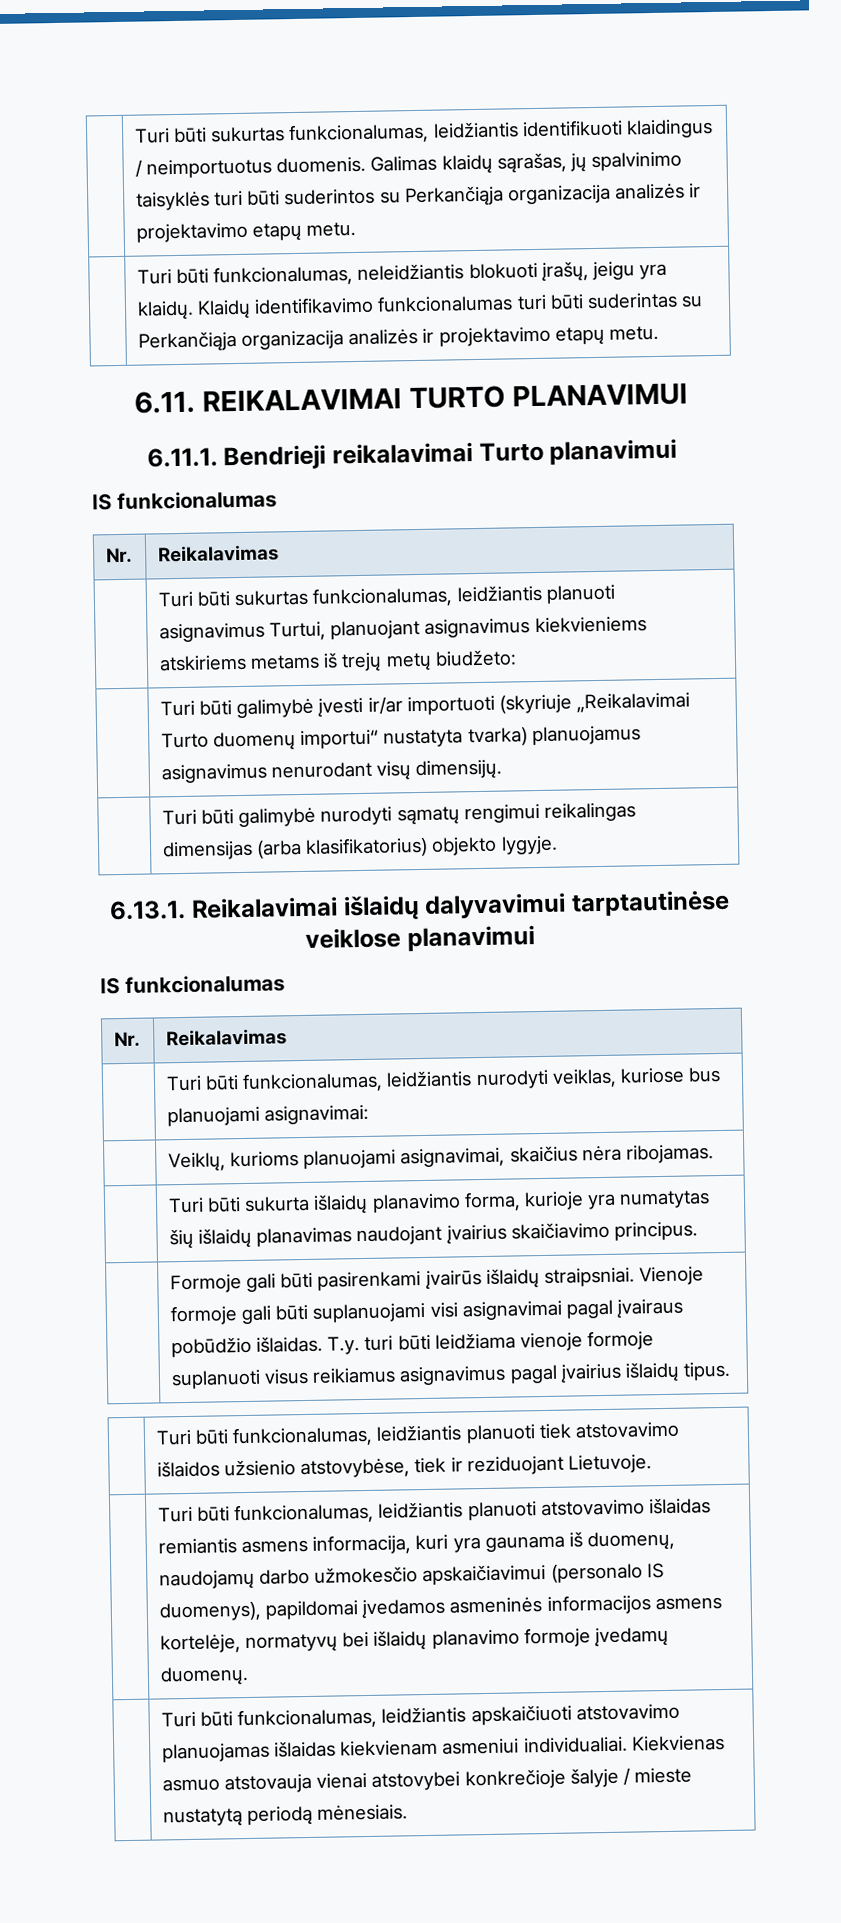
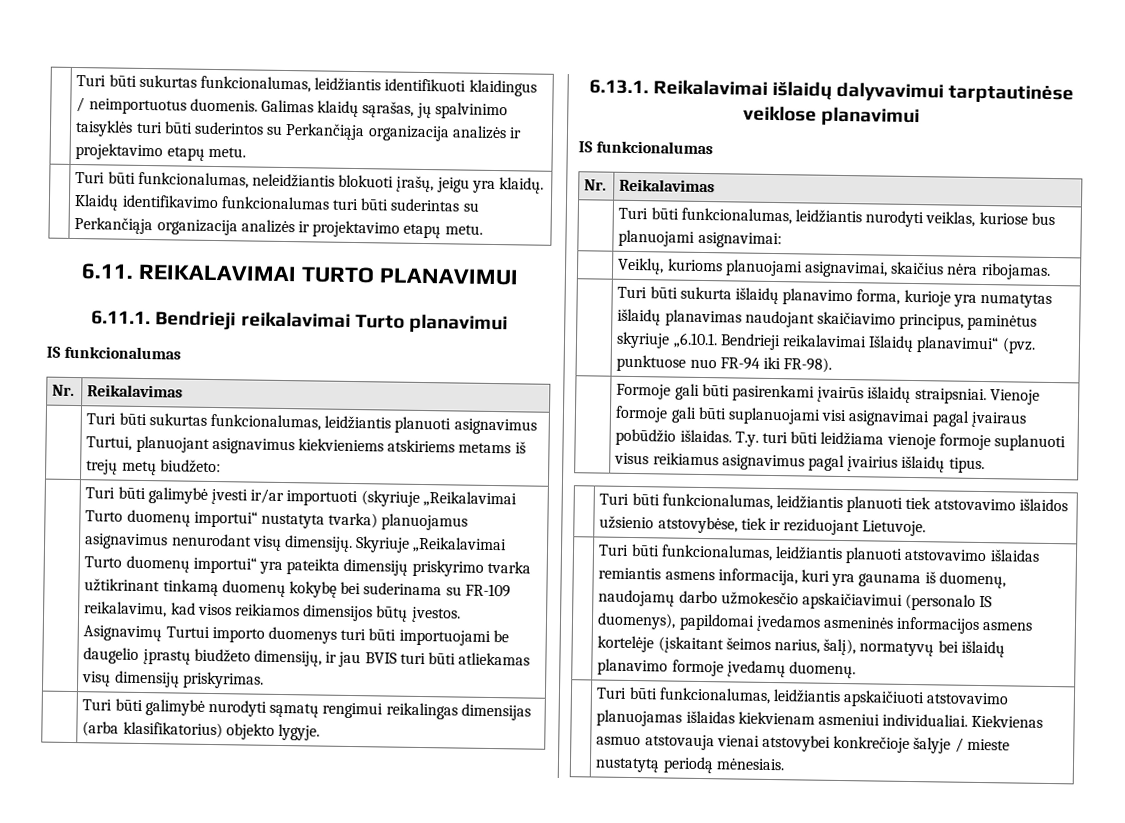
(503, 769) none -> [355,536,508,554] [84,555,531,577] [84,578,511,598] [84,601,461,623] [83,625,509,646] [83,647,531,668] [82,670,264,689] Skyriuje „Reikalavimai Turto duomenų importui“ yra pateikta dimensijų priskyrimo tvarka užtikrinant tinkamą duomenų kokybę bei suderinama su FR-109 reikalavimu, kad visos reikiamos dimensijos būtų įvestos. Asignavimų Turtui importo duomenys turi būti importuojami be daugelio įprastų biudžeto dimensijų, ir jau BVIS turi būti atliekamas visų dimensijų priskyrimas.
[169,1228,195,1249] šių -> (1052, 300) none
[445,1221,698,1244] įvairius skaičiavimo principus. -> [816,311,1038,331] [616,331,1036,354] [616,354,833,373] skaičiavimo principus, paminėtus skyriuje „6.10.1. Bendrieji reikalavimai Išlaidų planavimui“ (pvz. punktuose nuo FR-94 iki FR-98).
[160,1634,242,1654] kortelėje, -> [597,635,857,656] kortelėje (įskaitant šeimos narius, šalį),

